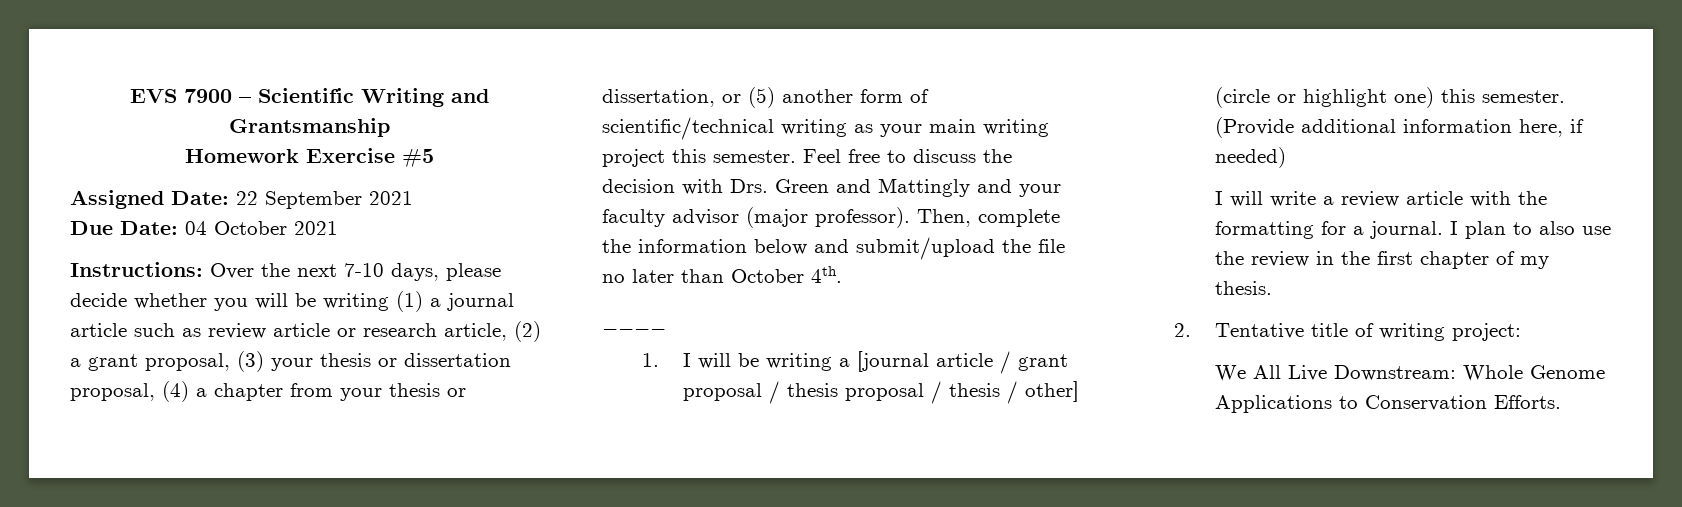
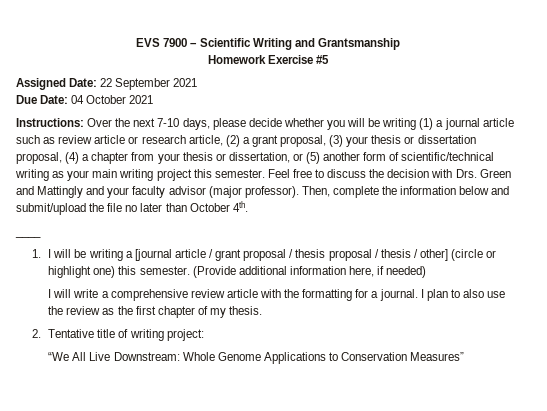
(1334, 200) none -> [110,289,188,301] comprehensive
[1315,251,1334,265] in -> [102,308,115,315] as
[1214,365,1246,381] We -> [48,352,70,361] “We
[1493,395,1561,409] Efforts. -> [410,352,465,361] Measures”

